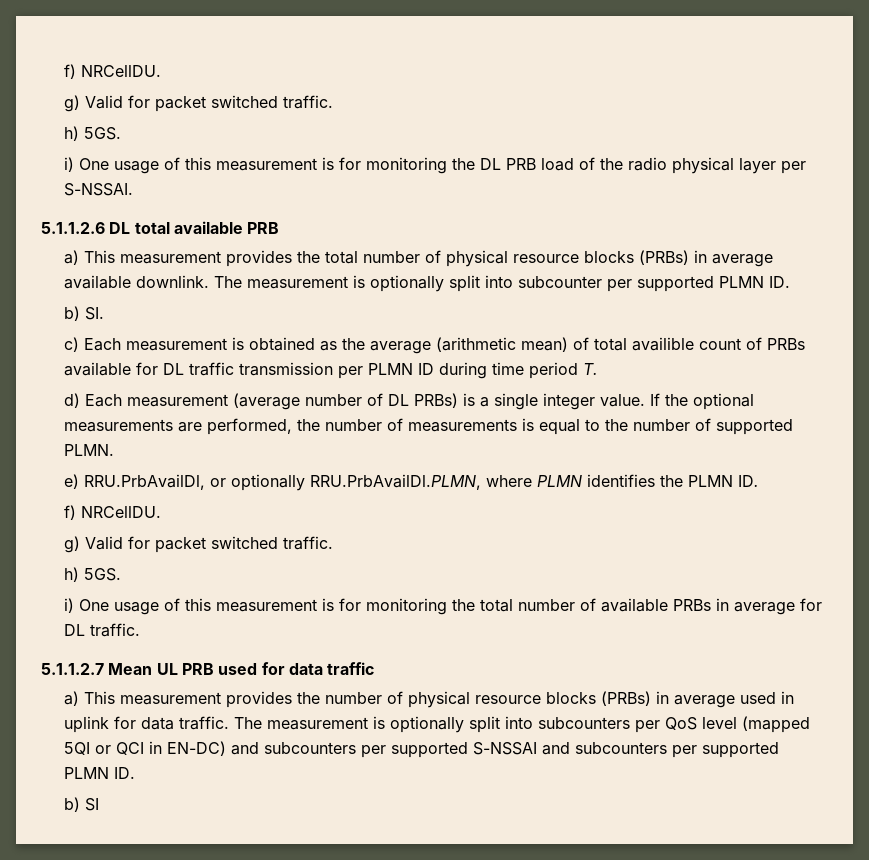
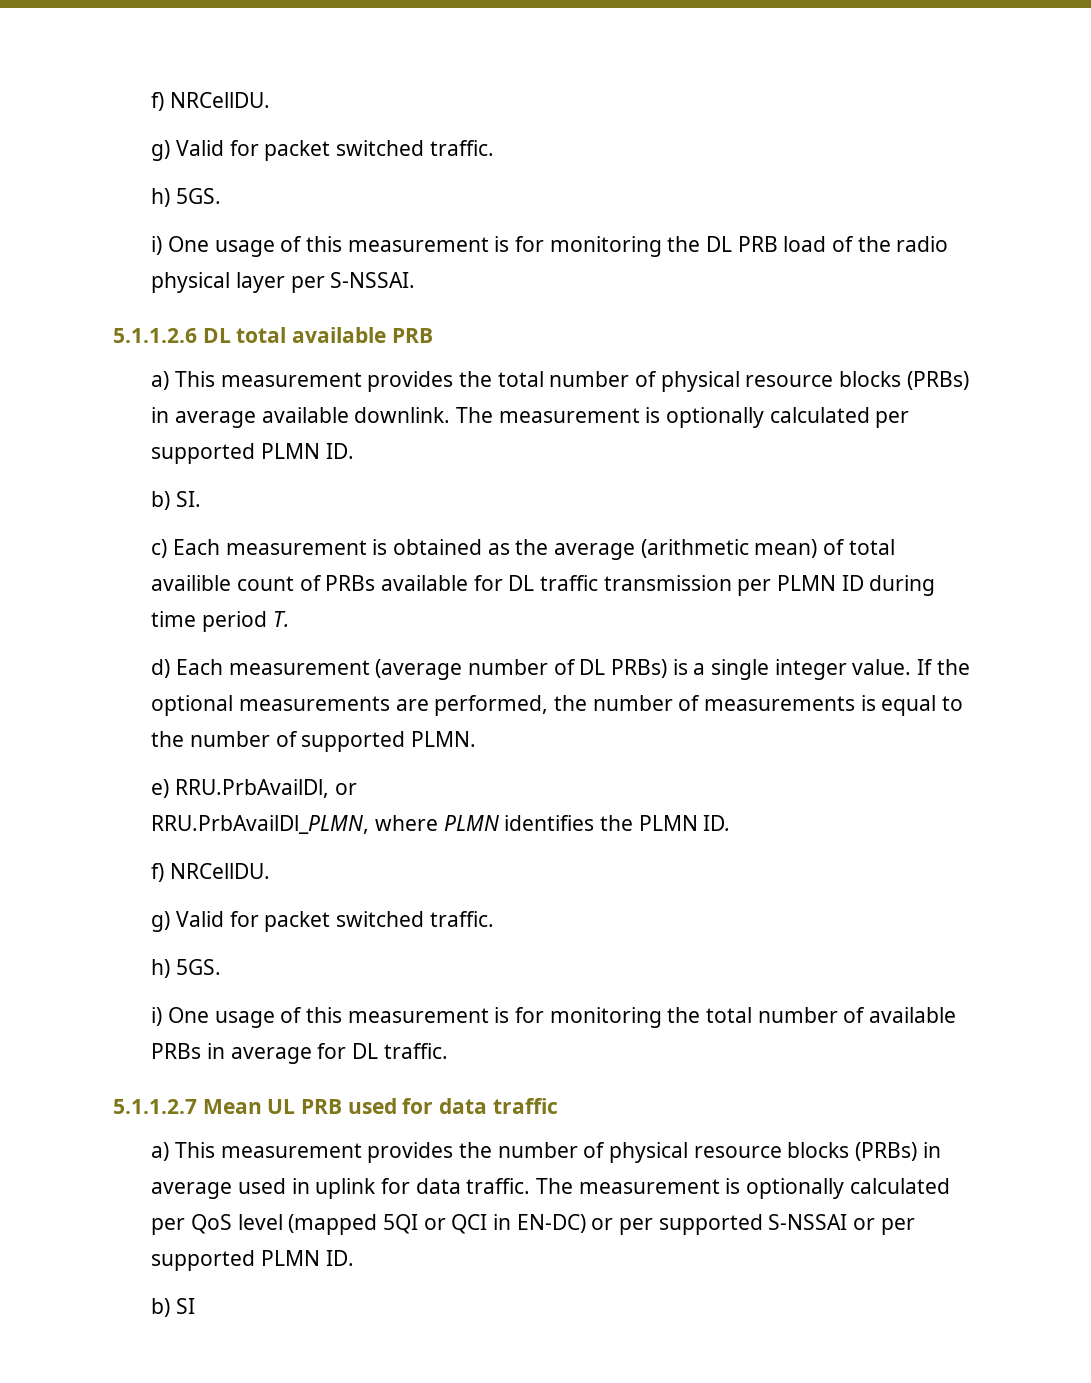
[448,275,602,292] split into subcounter -> [769,407,870,423] calculated
[230,474,481,491] optionally RRU.PrbAvailDl.PLMN, -> [151,815,370,834] // RRU.PrbAvailDl_PLMN,
[468,716,630,733] split into subcounters -> [849,1178,950,1194] calculated
[230,742,356,755] and subcounters -> [591,1218,614,1230] or
[541,742,667,755] and subcounters -> [853,1218,876,1230] or

